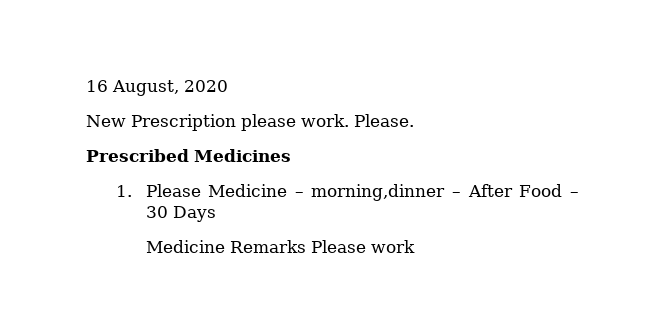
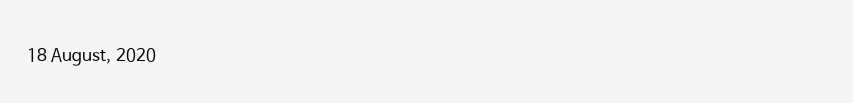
[86,80,108,92] 16 -> [27,48,47,62] 18
[86,114,414,131] [86,149,291,162] [115,184,579,201] [145,206,216,222] [145,240,415,253] // New Prescription please work. Please. // Prescribed Medicines // 1. Please Medicine – morning,dinner – After Food – 30 Days // Medicine Remarks Please work -> (156, 55) none

